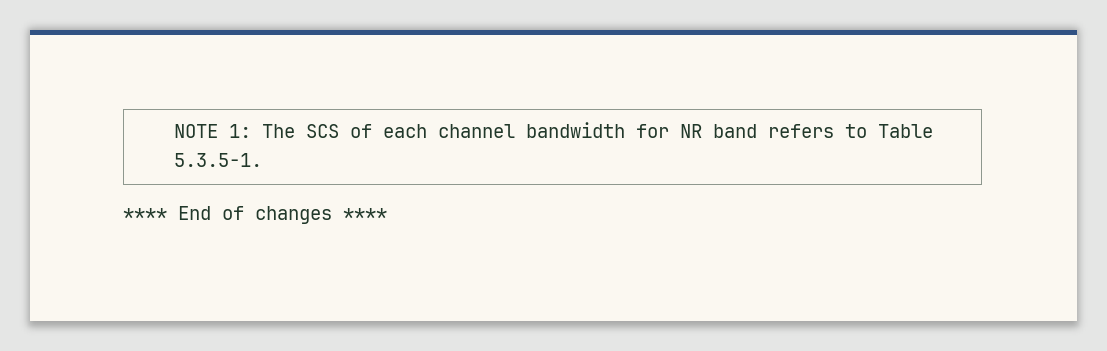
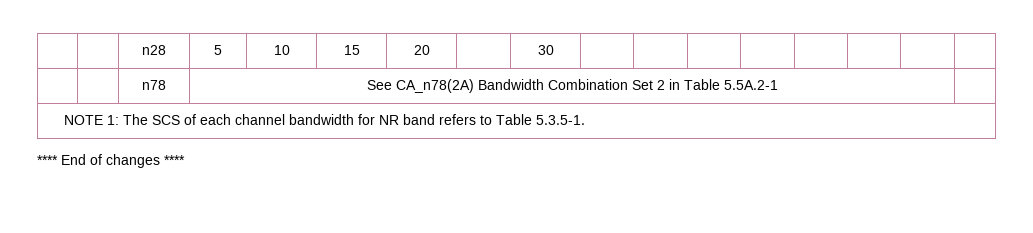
(173, 131) none -> [142,45,166,55] [213,45,222,55] [273,45,290,55] [343,45,360,55] [413,45,430,55] [537,45,554,55] [142,80,166,90] [366,79,778,93] | | n28 | 5 | 10 | 15 | 20 | | 30 | | | | | | | | // | | n78 | See CA_n78(2A) Bandwidth Combination Set 2 in Table 5.5A.2-1 | //

